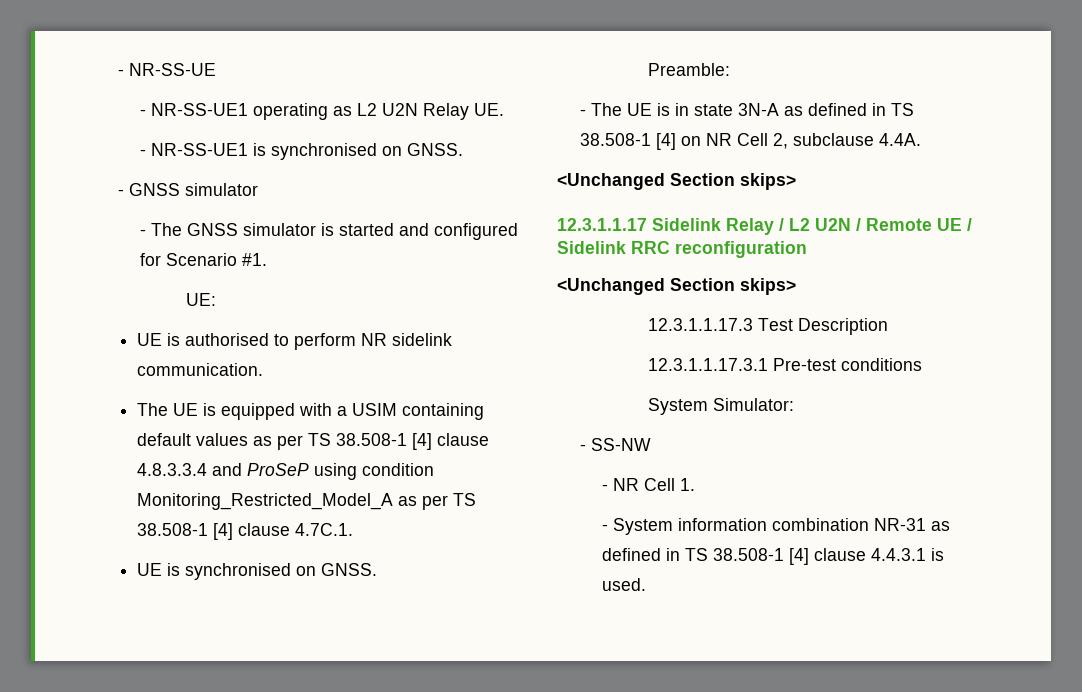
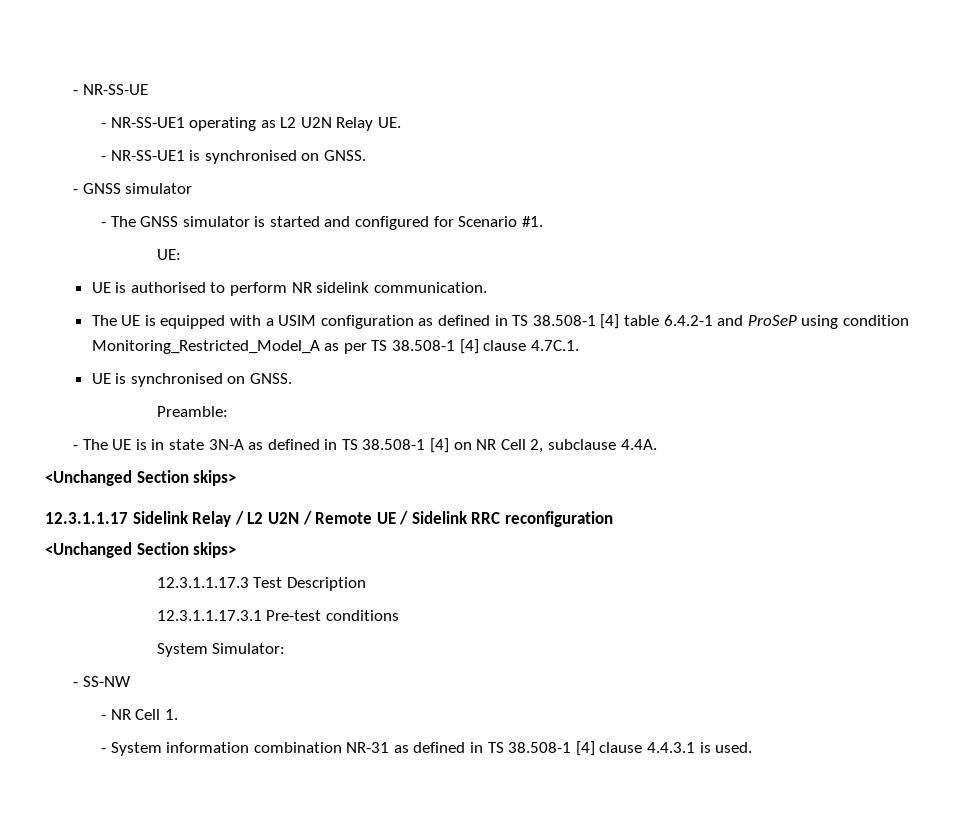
[401,403,484,420] [136,433,489,450] [136,463,207,476] containing default values as per TS 38.508-1 [4] clause 4.8.3.3.4 -> [320,314,713,329] configuration as defined in TS 38.508-1 [4] table 6.4.2-1

